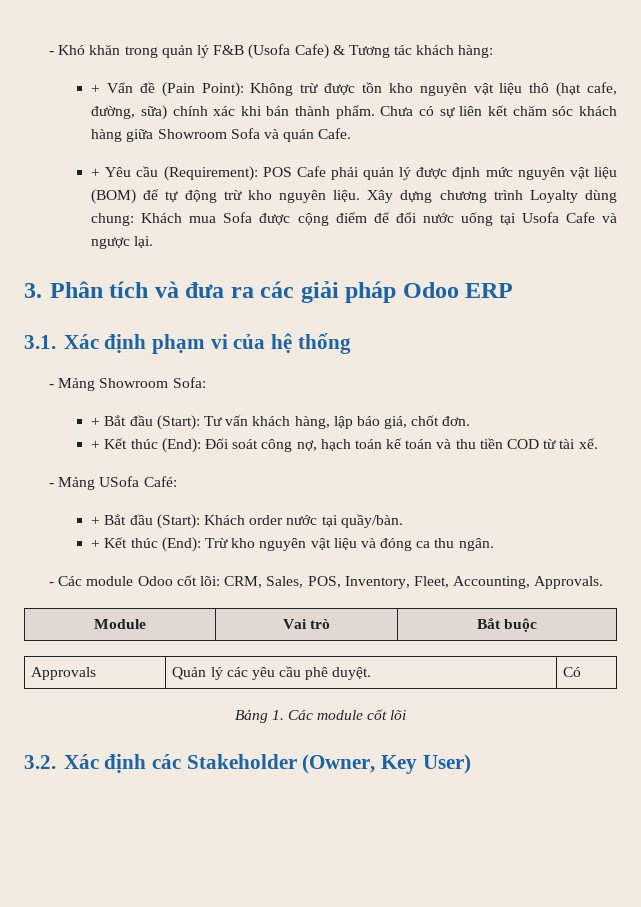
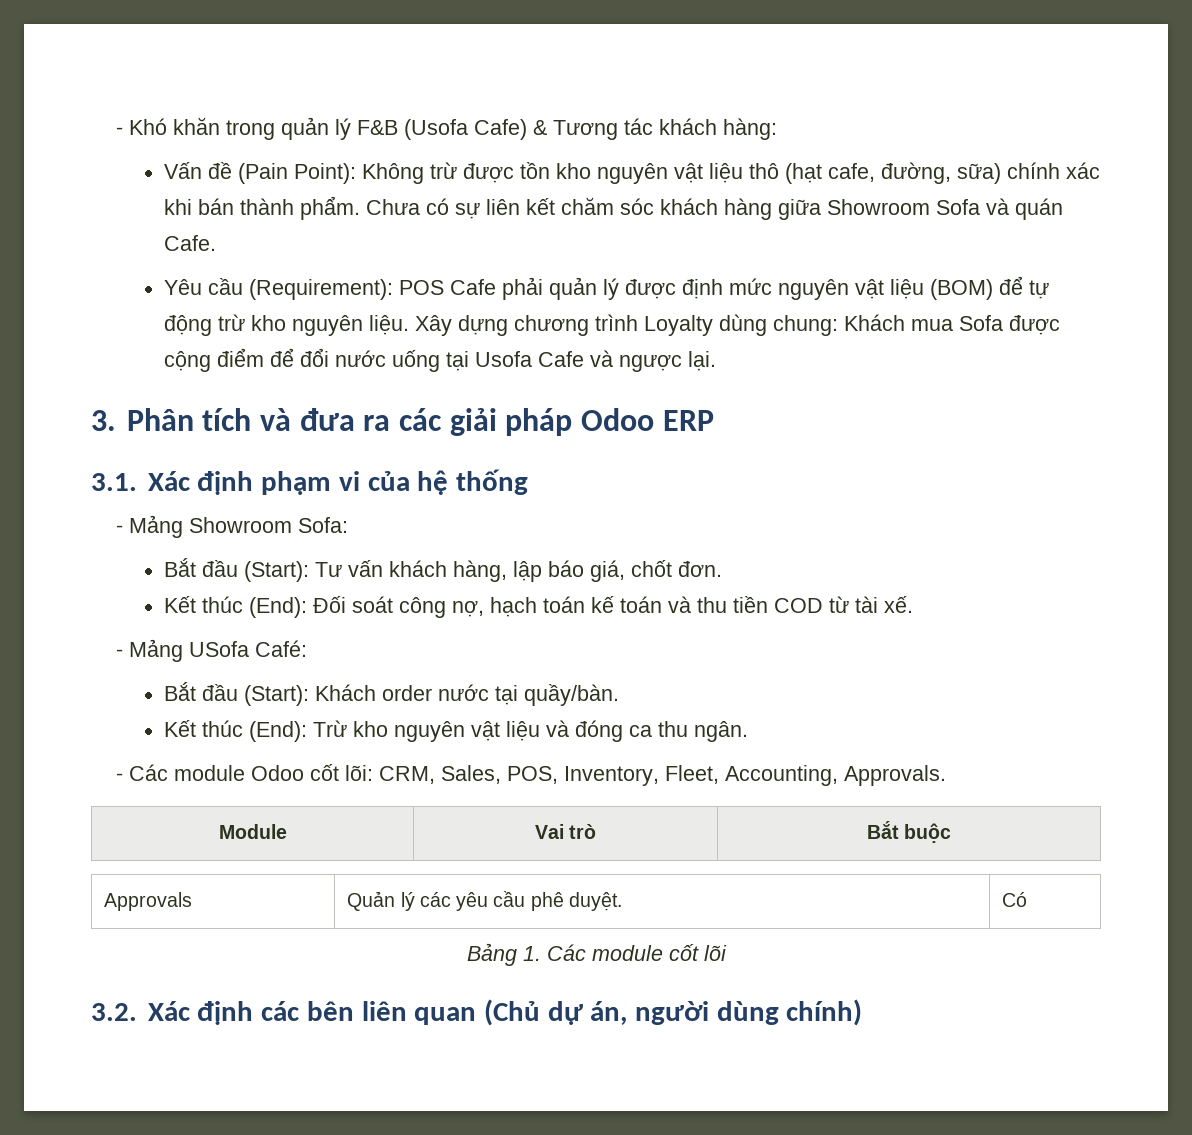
[91,84,101,93] + -> (777, 129) none
[91,168,101,177] + -> (217, 243) none
[91,417,101,426] + -> (348, 525) none
[91,440,101,449] + -> (723, 569) none
[91,516,101,525] + -> (307, 648) none
[91,539,101,548] + -> (620, 695) none
[186,754,471,774] Stakeholder (Owner, Key User) -> [306,999,863,1026] bên liên quan (Chủ dự án, người dùng chính)

